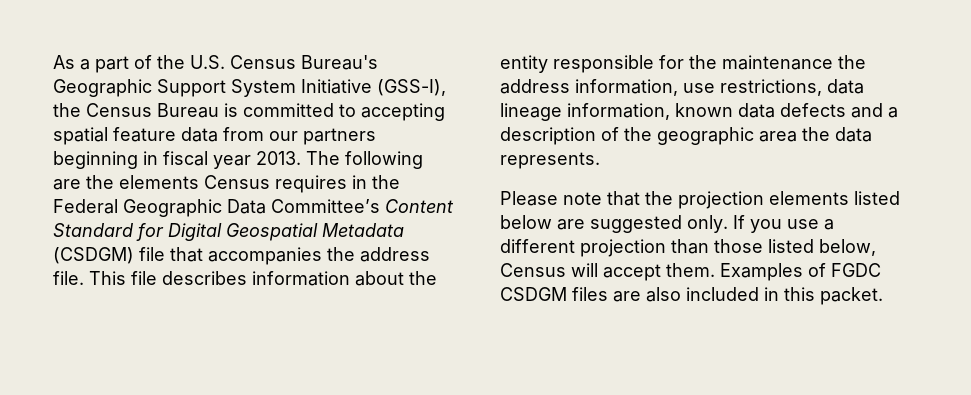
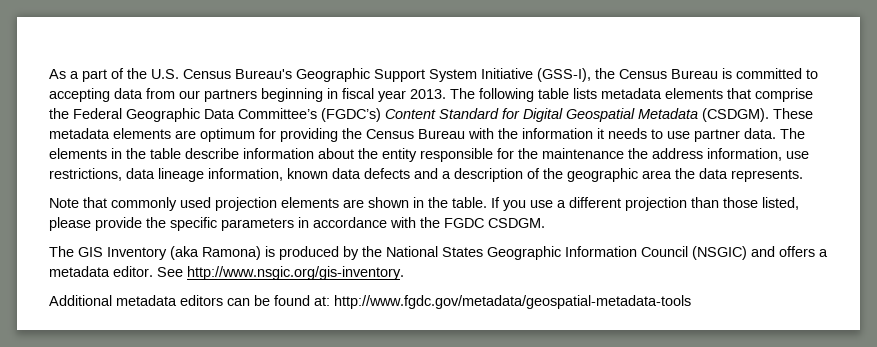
[53,127,176,145] spatial feature -> (110, 95) none
[53,175,367,193] are the elements Census requires in -> [538,88,813,102] table lists metadata elements that comprise
(380, 206) none -> [321,108,381,122] (FGDC’s)
[53,247,430,265] [53,271,247,285] (CSDGM) file that accompanies the address file. This file describes -> [702,108,813,122] [49,128,805,142] [49,148,239,159] (CSDGM). These metadata elements are optimum for providing the Census Bureau with the information it needs to use partner data. The elements in the table describe
[500,191,900,209] [500,215,728,233] Please note that the projection elements listed below are suggested only. -> [49,197,487,211] Note that commonly used projection elements are shown in the table.
[768,239,876,256] [500,263,881,281] [500,287,883,305] listed below, Census will accept them. Examples of FGDC CSDGM files are also included in this packet. -> [762,197,799,210] [49,217,545,231] [49,246,828,260] [49,266,404,280] [49,295,691,309] listed, please provide the specific parameters in accordance with the FGDC CSDGM. // The GIS Inventory (aka Ramona) is produced by the National States Geographic Information Council (NSGIC) and offers a metadata editor. See http://www.nsgic.org/gis-inventory. // Additional metadata editors can be found at: http://www.fgdc.gov/metadata/geospatial-metadata-tools

